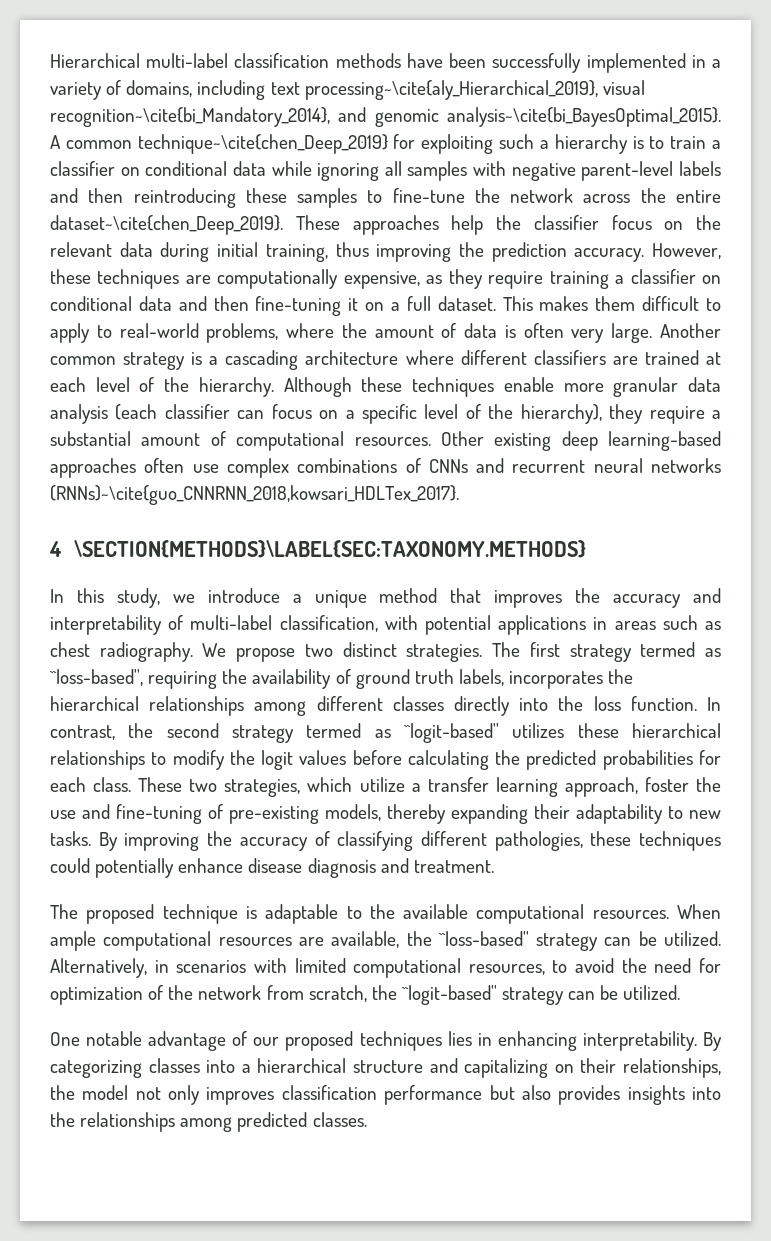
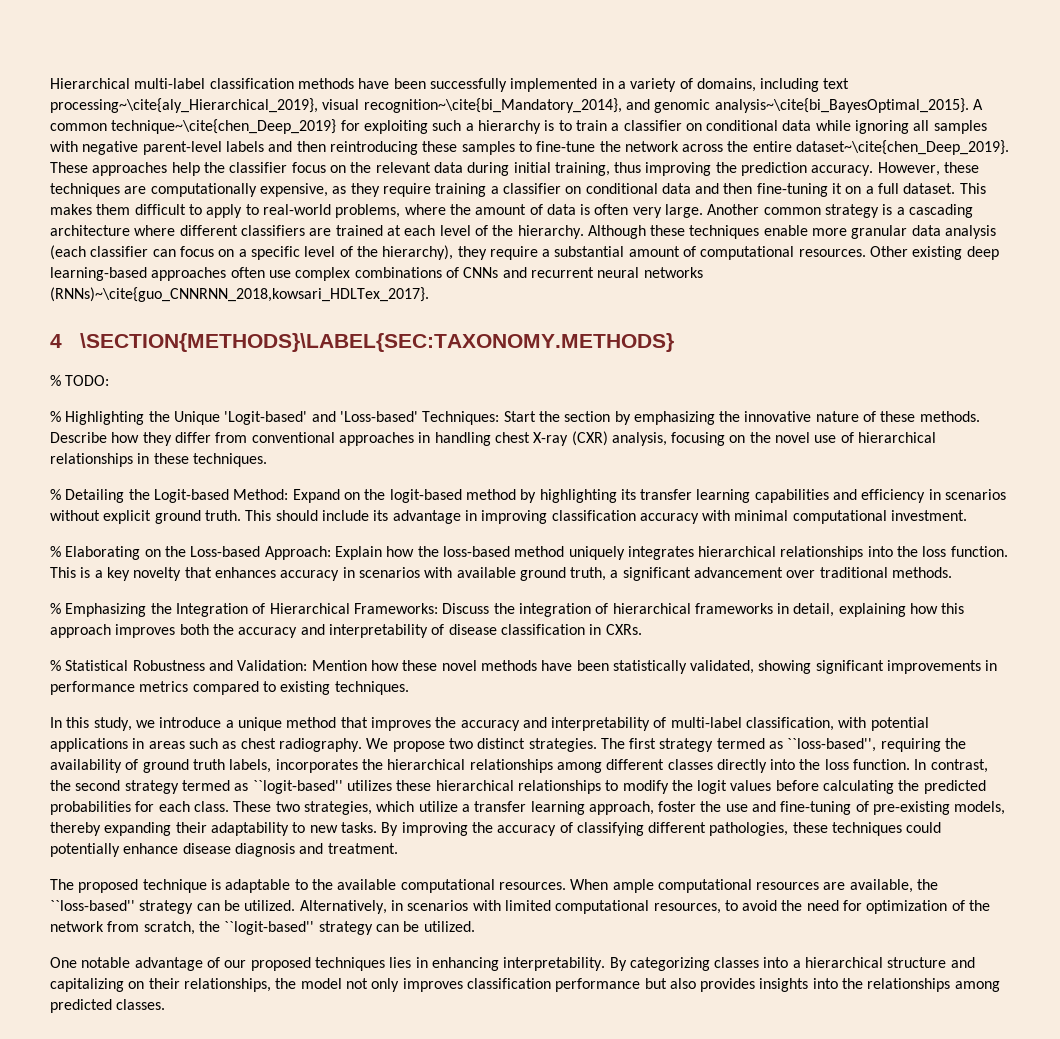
(586, 549) none -> [50,375,110,386] [50,411,980,425] [50,431,937,446] [50,453,267,467] [50,489,1007,503] [50,510,968,524] [50,546,1008,560] [50,567,953,581] [50,603,965,617] [50,624,642,638] [50,660,998,674] [50,681,409,695] // % TODO: // % Highlighting the Unique 'Logit-based' and 'Loss-based' Techniques: Start the section by emphasizing the innovative nature of these methods. Describe how they differ from conventional approaches in handling chest X-ray (CXR) analysis, focusing on the novel use of hierarchical relationships in these techniques. // % Detailing the Logit-based Method: Expand on the logit-based method by highlighting its transfer learning capabilities and efficiency in scenarios without explicit ground truth. This should include its advantage in improving classification accuracy with minimal computational investment. // % Elaborating on the Loss-based Approach: Explain how the loss-based method uniquely integrates hierarchical relationships into the loss function. This is a key novelty that enhances accuracy in scenarios with available ground truth, a significant advancement over traditional methods. // % Emphasizing the Integration of Hierarchical Frameworks: Discuss the integration of hierarchical frameworks in detail, explaining how this approach improves both the accuracy and interpretability of disease classification in CXRs. // % Statistical Robustness and Validation: Mention how these novel methods have been statistically validated, showing significant improvements in performance metrics compared to existing techniques.

